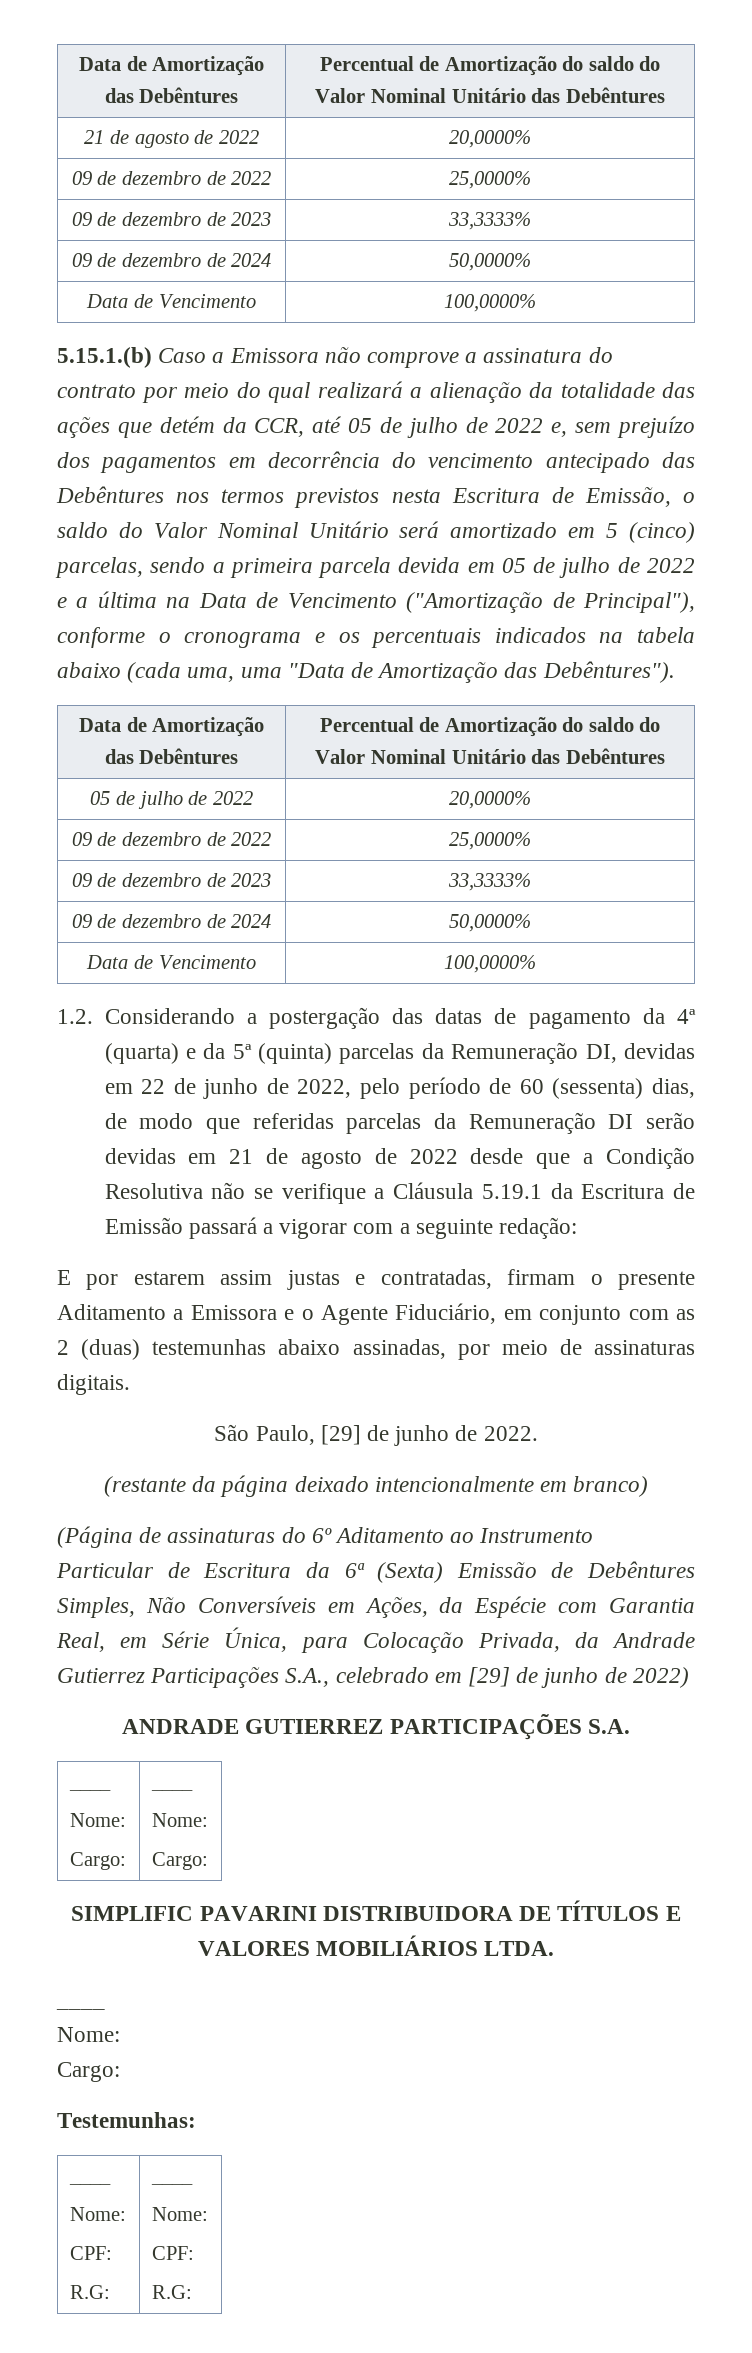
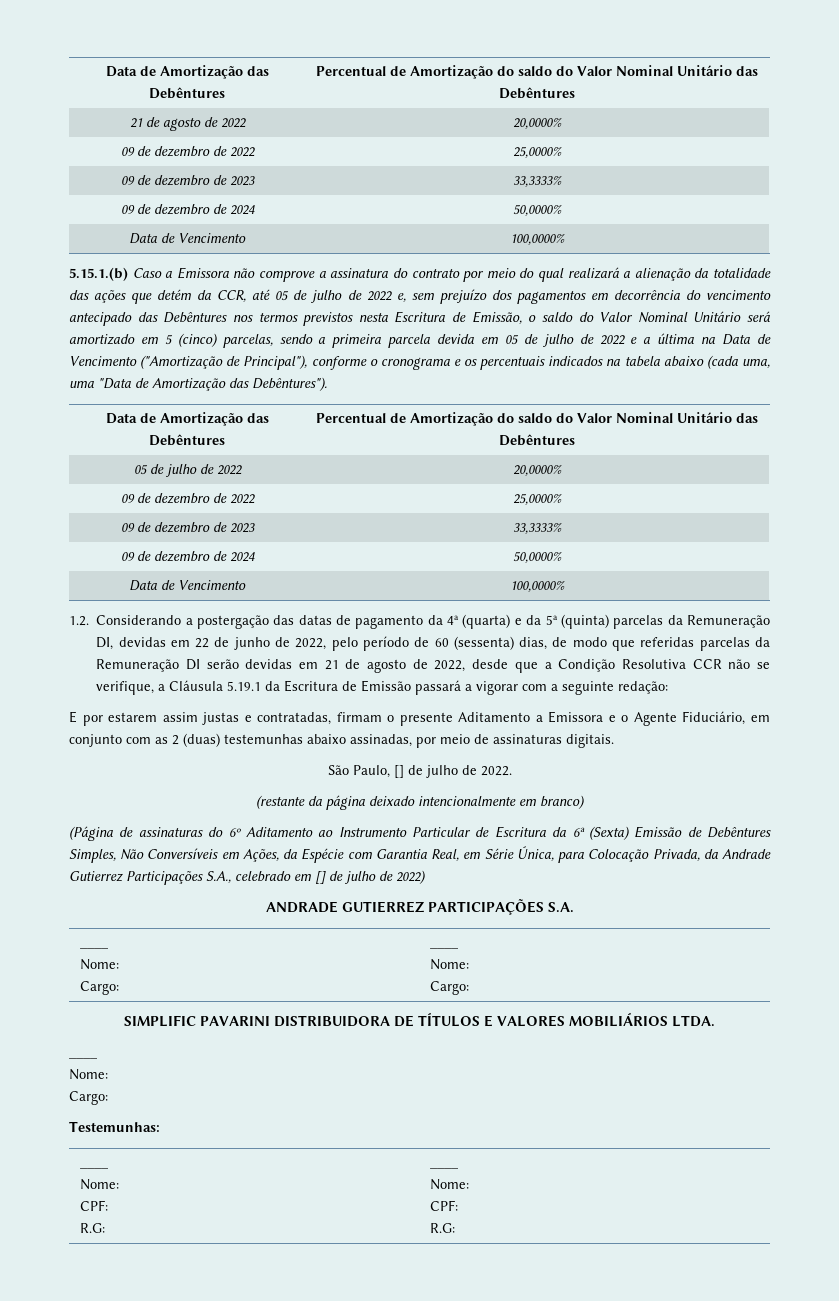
[409,1149,458,1164] 2022 -> [434,660,466,672] 2022,
(203, 1191) none -> [692,659,722,669] CCR
[281,1183,366,1204] verifique -> [96,681,155,695] verifique,
[320,1425,450,1446] [29] de junho -> [393,765,458,778] [] de julho
[468,1667,599,1688] [29] de junho -> [315,871,376,884] [] de julho

